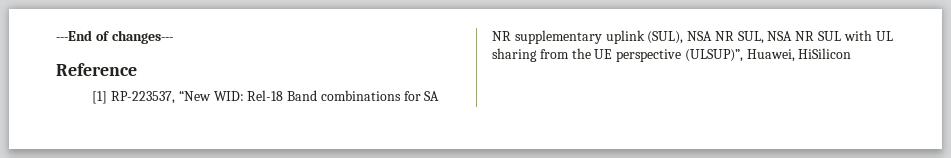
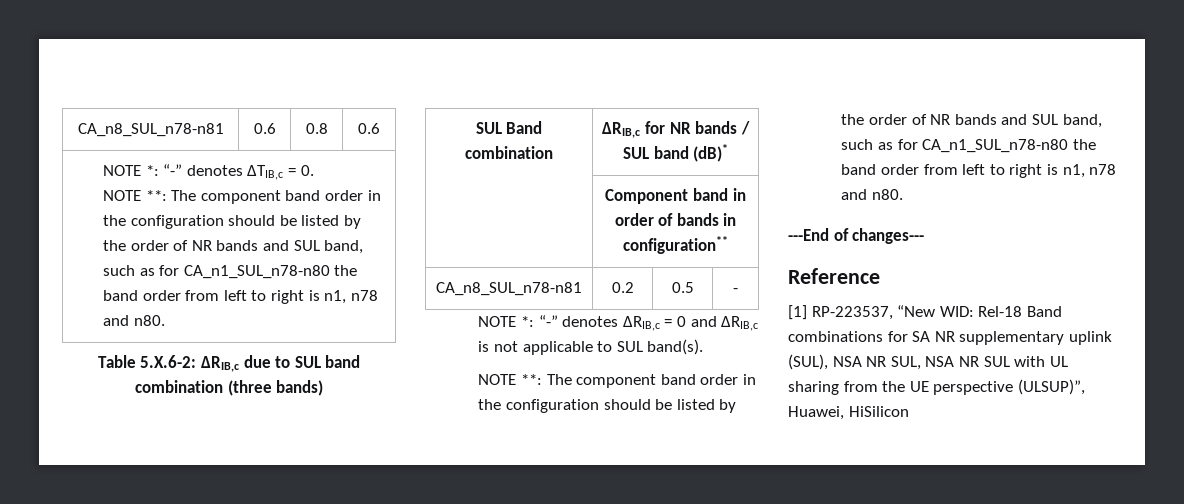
(56, 35) none -> [77,123,224,137] [253,123,276,134] [305,123,328,134] [358,123,380,134] [102,164,314,180] [102,190,381,204] [102,215,361,229] [102,240,364,254] [102,265,358,279] [102,290,378,304] [102,315,165,326] [97,355,361,372] [134,380,324,396] [475,121,543,134] [465,146,553,159] [602,121,750,138] [622,144,729,162] [605,188,746,204] [614,213,737,226] [623,236,728,254] [436,282,582,296] [611,282,634,293] [671,282,694,293] [733,288,738,293] [478,315,759,331] [478,339,704,355] [478,374,756,388] [478,399,737,413] [841,114,1102,128] [841,139,1096,153] [841,164,1117,178] [841,189,904,200] CA_n8_SUL_n78-n81 | 0.6 | 0.8 | 0.6 // NOTE *: “-” denotes ΔTIB,c = 0. // NOTE **: The component band order in the configuration should be listed by the order of NR bands and SUL band, such as for CA_n1_SUL_n78-n80 the band order from left to right is n1, n78 and n80. // Table 5.X.6-2: ΔRIB,c due to SUL band combination (three bands) // SUL Band combination | ΔRIB,c for NR bands / SUL band (dB)* // | Component band in order of bands in configuration** // CA_n8_SUL_n78-n81 | 0.2 | 0.5 | - // NOTE *: “-” denotes ΔRIB,c = 0 and ΔRIB,c is not applicable to SUL band(s). // NOTE **: The component band order in the configuration should be listed by the order of NR bands and SUL band, such as for CA_n1_SUL_n78-n80 the band order from left to right is n1, n78 and n80. //

